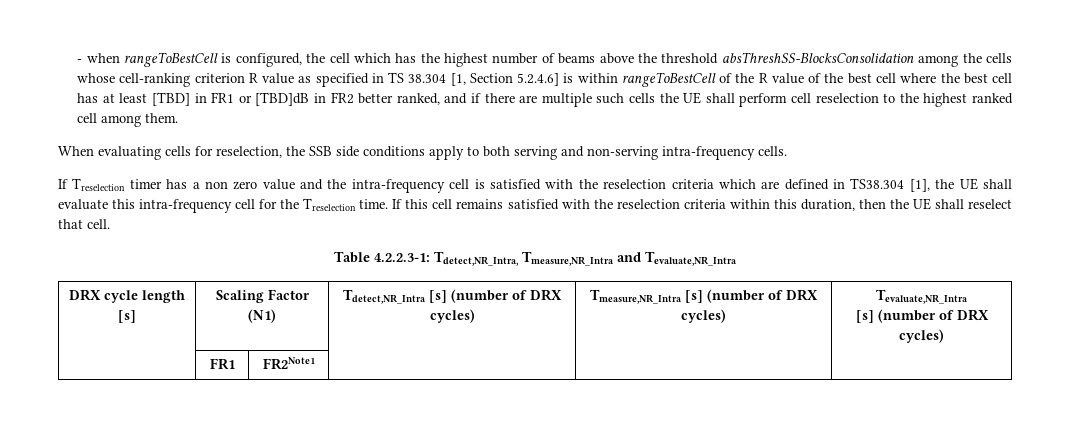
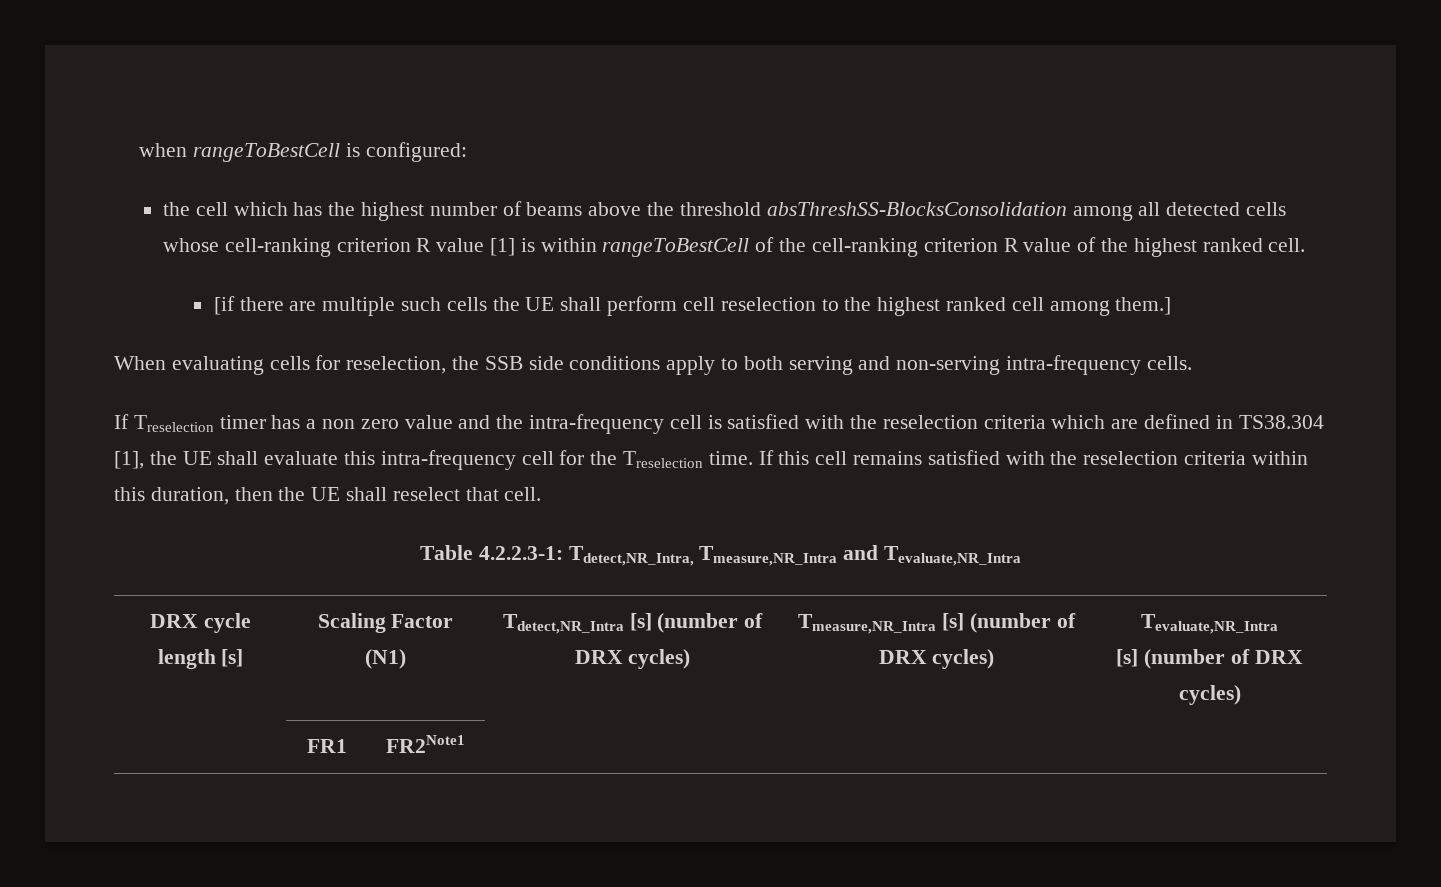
[77,59,83,63] - -> (139, 150) none
[235,53,302,67] configured, -> [365,142,467,162] configured: //
[962,53,982,63] the -> [1138,202,1241,216] all detected
[298,72,560,87] as specified in TS 38.304 [1, Section 5.2.4.6] -> [490,238,516,256] [1]
(755, 78) none -> [811,238,998,257] cell-ranking criterion
[847,73,1013,84] [77,92,481,106] best cell where the best cell has at least [TBD] in FR1 or [TBD]dB in FR2 better ranked, and if -> [1133,238,1306,257] [213,296,235,315] highest ranked cell. // [if
[145,113,179,123] them. -> [1115,297,1172,315] them.]

